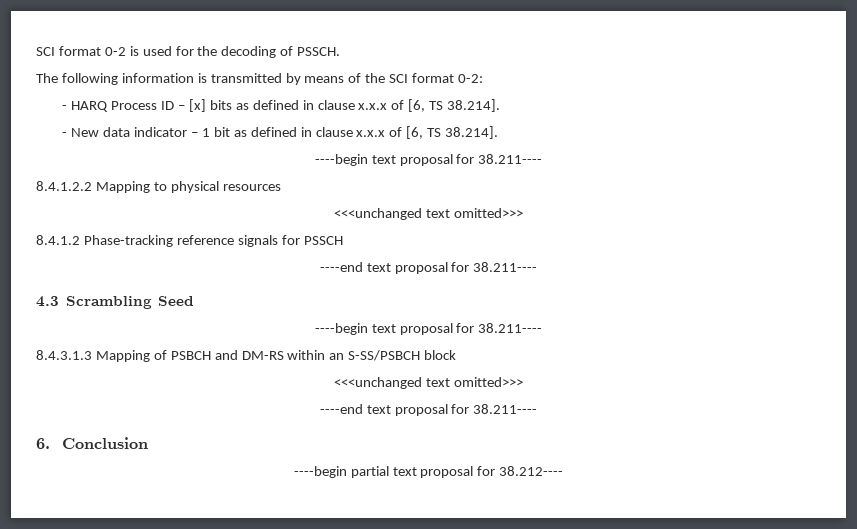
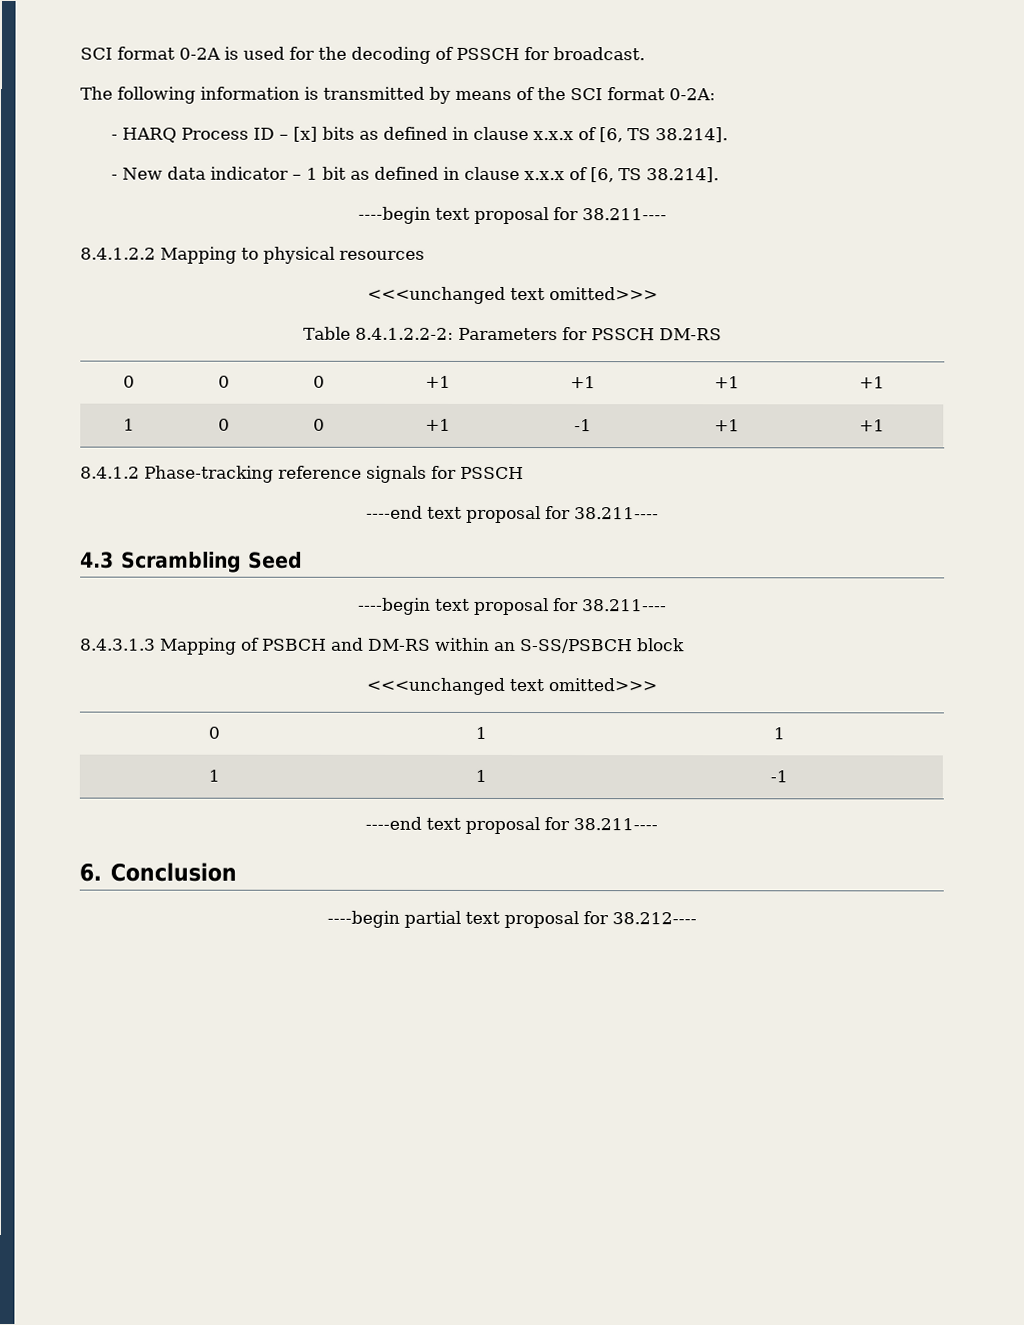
[36,46,126,56] SCI format 0-2 -> [80,46,221,60] SCI format 0-2A
[297,47,341,56] PSSCH. -> [456,47,645,61] PSSCH for broadcast.
[458,74,484,83] 0-2: -> [669,88,716,101] 0-2A:
(523, 213) none -> [303,326,722,341] [122,375,135,388] [217,375,230,388] [312,375,325,388] [425,375,451,388] [569,376,596,389] [714,376,740,389] [858,376,885,389] [122,418,135,431] [217,418,230,431] [312,418,325,431] [425,418,451,431] [573,419,592,432] [714,419,740,432] [858,419,885,432] // Table 8.4.1.2.2-2: Parameters for PSSCH DM-RS // 0 | 0 | 0 | +1 | +1 | +1 | +1 // 1 | 0 | 0 | +1 | -1 | +1 | +1
(523, 382) none -> [207,726,220,739] [475,726,487,739] [773,727,785,740] [207,769,220,782] [475,769,487,782] [770,770,788,783] // 0 | 1 | 1 // 1 | 1 | -1

